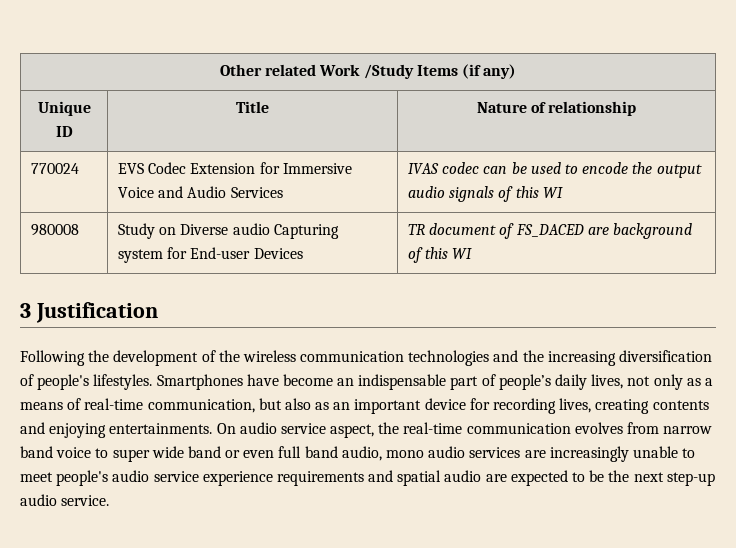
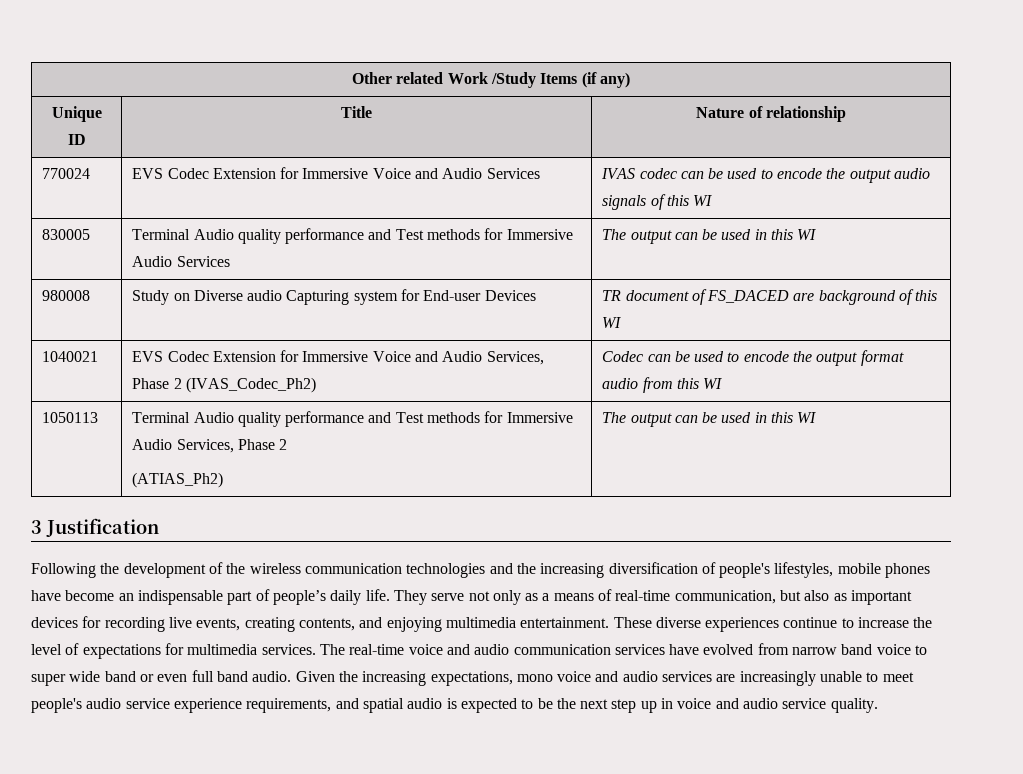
(563, 192) none -> [42,229,91,240] [132,228,573,244] [132,256,230,267] [602,229,817,244] // 830005 | Terminal Audio quality performance and Test methods for Immersive Audio Services | The output can be used in this WI
(473, 253) none -> [42,351,99,362] [132,350,544,365] [132,377,316,393] [602,350,904,366] [602,377,723,393] [42,412,99,423] [132,411,573,427] [132,439,288,453] [132,472,224,488] [602,412,817,427] // 1040021 | EVS Codec Extension for Immersive Voice and Audio Services, Phase 2 (IVAS_Codec_Ph2) | Codec can be used to encode the output format audio from this WI // 1050113 | Terminal Audio quality performance and Test methods for Immersive Audio Services, Phase 2 // (ATIAS_Ph2) | The output can be used in this WI
[93,374,243,390] lifestyles. Smartphones -> [774,562,931,578] lifestyles, mobile phones
[591,374,624,389] lives, -> [365,589,465,605] life. They serve
[333,398,709,414] [20,422,623,438] an important device for recording lives, creating contents and enjoying entertainments. On audio service aspect, the real-time communication evolves -> [851,590,913,605] [31,616,933,632] [31,643,754,659] important devices for recording live events, creating contents, and enjoying multimedia entertainment. These diverse experiences continue to increase the level of expectations for multimedia services. The real-time voice and audio communication services have evolved
[341,446,425,461] audio, mono -> [252,671,619,686] audio. Given the increasing expectations, mono voice and
[276,471,364,486] requirements -> [246,698,332,713] requirements,
[485,474,507,482] are -> [446,698,457,709] is
[666,472,715,486] [20,494,110,506] step-up audio service. -> [611,698,878,713] step up in voice and audio service quality.

